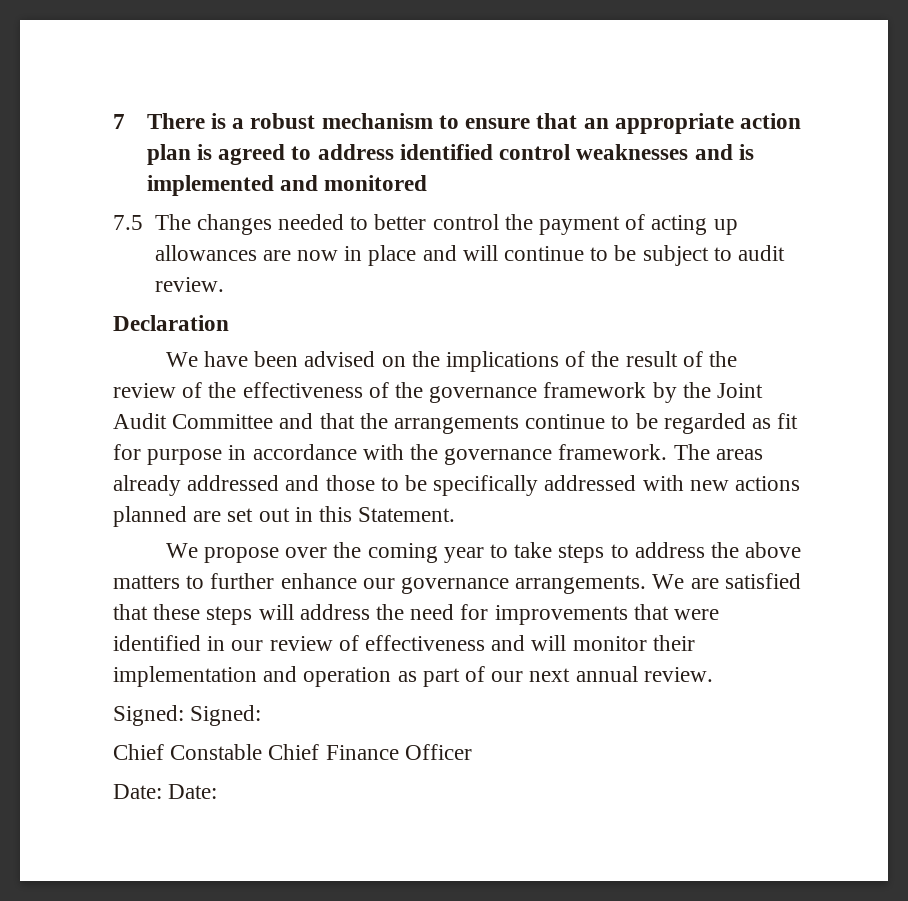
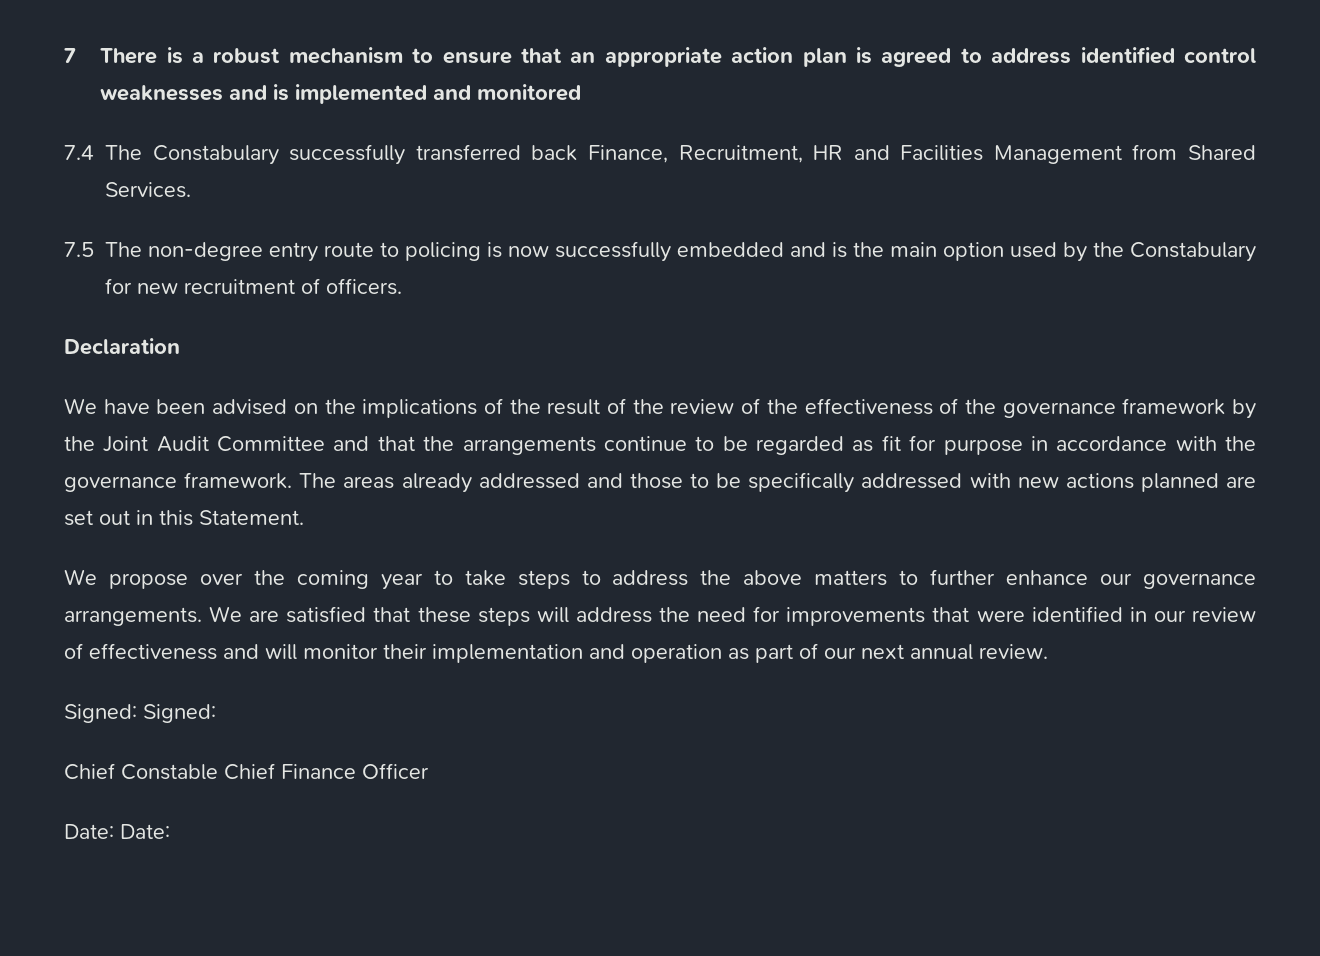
[113,214,738,235] [154,245,786,266] [154,277,224,292] 7.5 The changes needed to better control the payment of acting up allowances are now in place and will continue to be subject to audit review. -> [64,144,1256,165] [105,182,191,198] [64,241,1256,262] [105,278,402,295] 7.4 The Constabulary successfully transferred back Finance, Recruitment, HR and Facilities Management from Shared Services. // 7.5 The non-degree entry route to policing is now successfully embedded and is the main option used by the Constabulary for new recruitment of officers.

